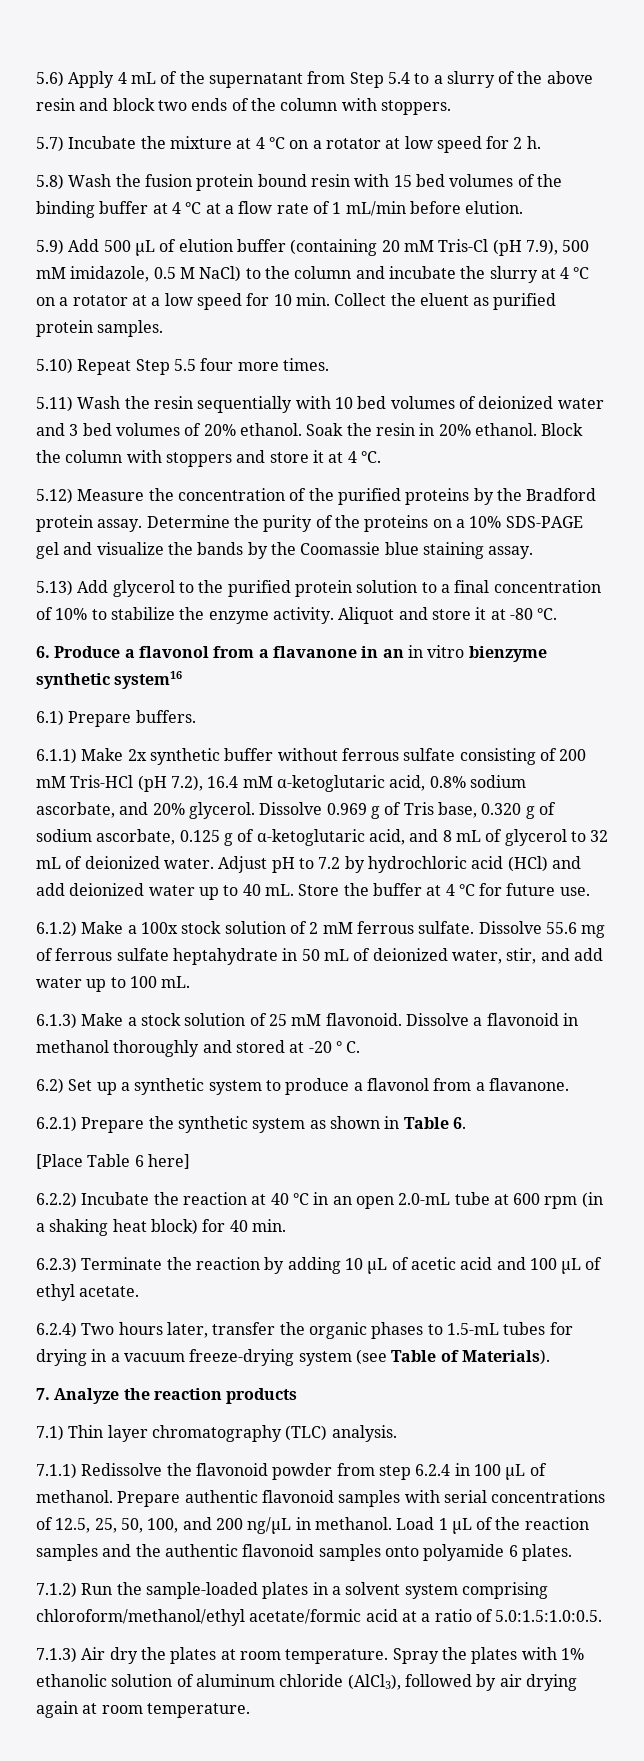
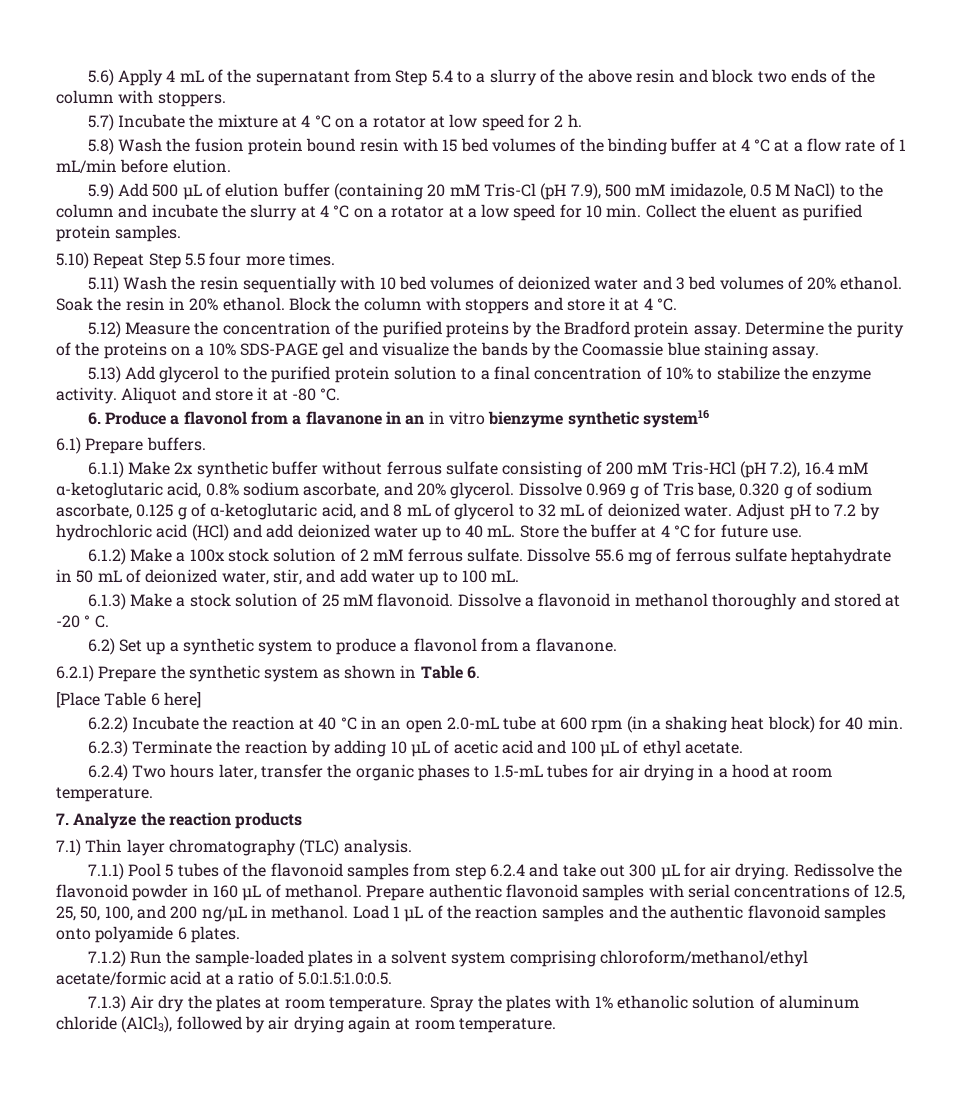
(573, 1328) none -> [618,764,640,778] air
[123,1349,550,1366] vacuum freeze-drying system (see Table of Materials). -> [731,764,833,778] [56,787,153,802] hood at room temperature.
[81,1463,501,1480] Redissolve the flavonoid powder from step 6.2.4 in 100 -> [128,863,903,880] [56,884,238,901] Pool 5 tubes of the flavonoid samples from step 6.2.4 and take out 300 μL for air drying. Redissolve the flavonoid powder in 160

